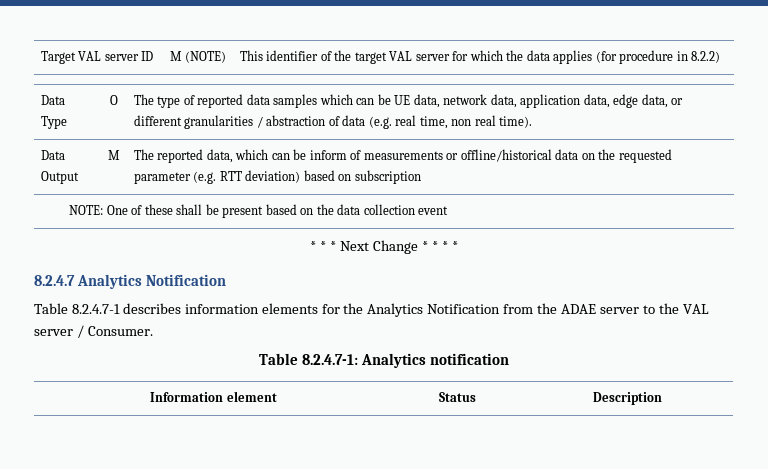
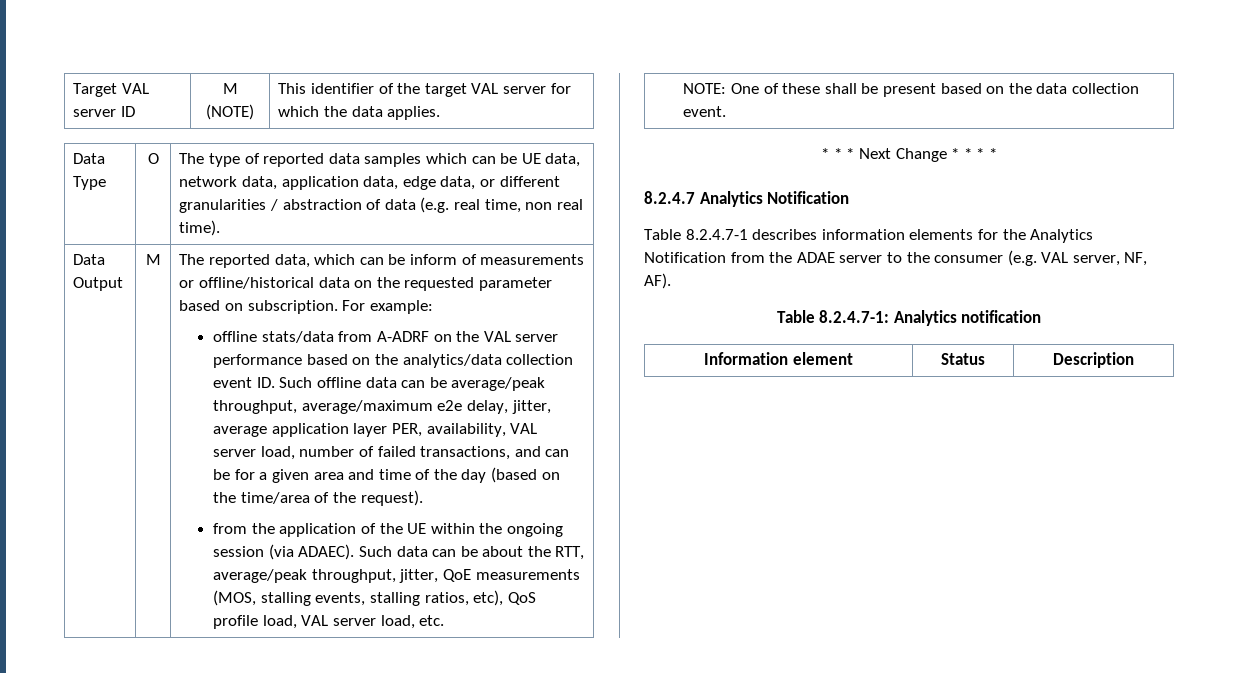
[553,50,721,64] applies (for procedure in 8.2.2) -> [387,106,441,120] applies.
[193,170,421,184] (e.g. RTT deviation) based on subscription -> [179,300,433,314] [213,331,559,343] [213,354,574,368] [213,377,546,391] [213,400,551,414] [213,423,538,437] [213,446,570,460] [213,467,560,483] [213,490,423,506] [213,523,563,537] [213,544,585,560] [213,569,580,583] [213,590,536,606] [213,615,445,629] based on subscription. For example: // offline stats/data from A-ADRF on the VAL server performance based on the analytics/data collection event ID. Such offline data can be average/peak throughput, average/maximum e2e delay, jitter, average application layer PER, availability, VAL server load, number of failed transactions, and can be for a given area and time of the day (based on the time/area of the request). // from the application of the UE within the ongoing session (via ADAEC). Such data can be about the RTT, average/peak throughput, jitter, QoE measurements (MOS, stalling events, stalling ratios, etc), QoS profile load, VAL server load, etc.
[418,206,449,215] event -> [683,106,727,117] event.
[682,304,709,314] [34,325,153,338] VAL server / Consumer. -> [934,250,1148,266] [644,273,671,289] consumer (e.g. VAL server, NF, AF).

